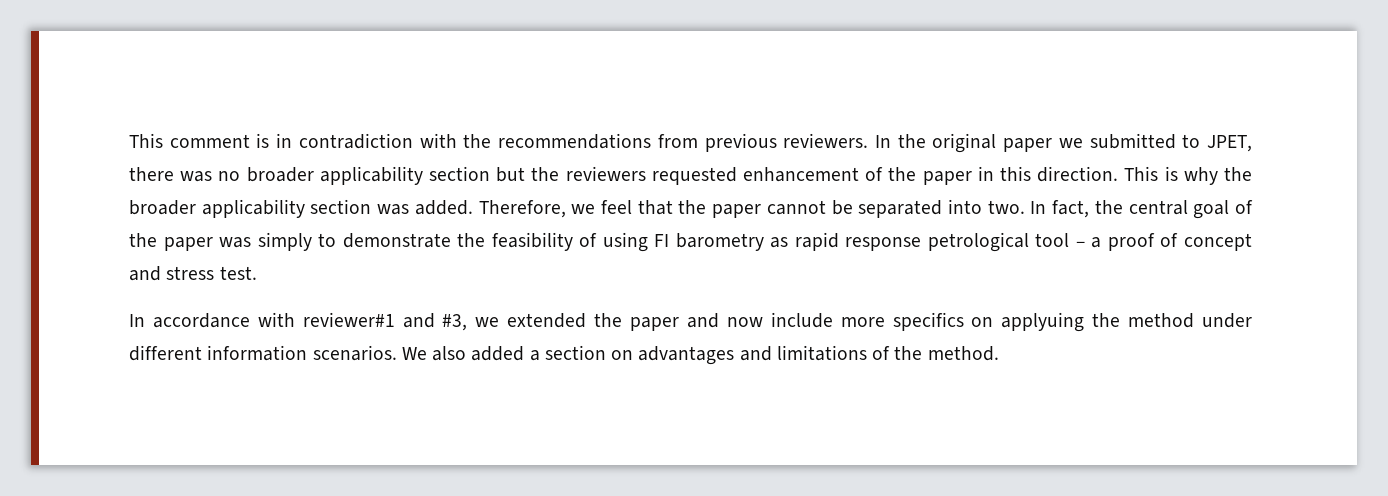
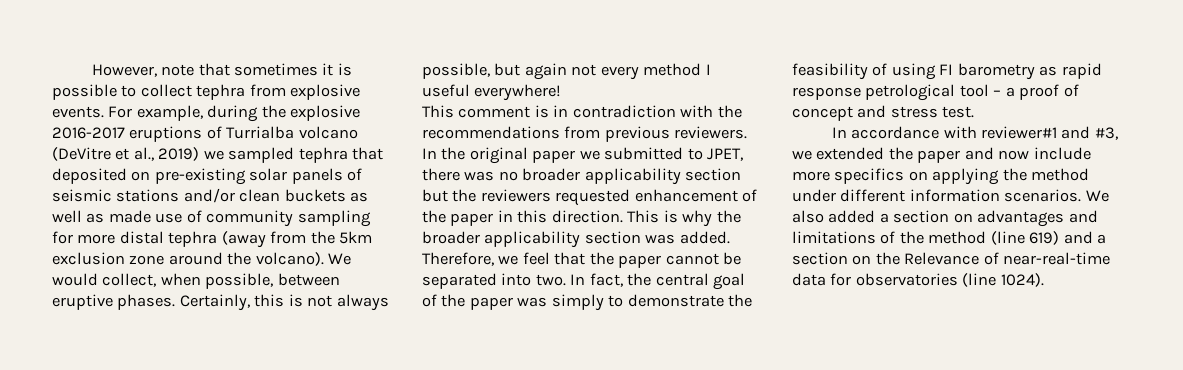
(129, 140) none -> [91,63,352,77] [52,84,361,100] [52,105,361,122] [52,126,358,142] [52,147,384,163] [52,168,363,185] [52,188,369,203] [52,210,371,227] [52,231,373,248] [52,252,352,266] [52,273,340,289] [52,294,389,311] [422,63,711,80] [422,84,562,101] However, note that sometimes it is possible to collect tephra from explosive events. For example, during the explosive 2016-2017 eruptions of Turrialba volcano (DeVitre et al., 2019) we sampled tephra that deposited on pre-existing solar panels of seismic stations and/or clean buckets as well as made use of community sampling for more distal tephra (away from the 5km exclusion zone around the volcano). We would collect, when possible, between eruptive phases. Certainly, this is not always possible, but again not every method I useful everywhere! //
[1001,312,1085,332] applyuing -> [932,168,1000,185] applying
[927,346,999,361] method. -> [928,231,1107,245] [792,252,1111,265] [792,273,1044,287] method (line 619) and a section on the Relevance of near-real-time data for observatories (line 1024).

